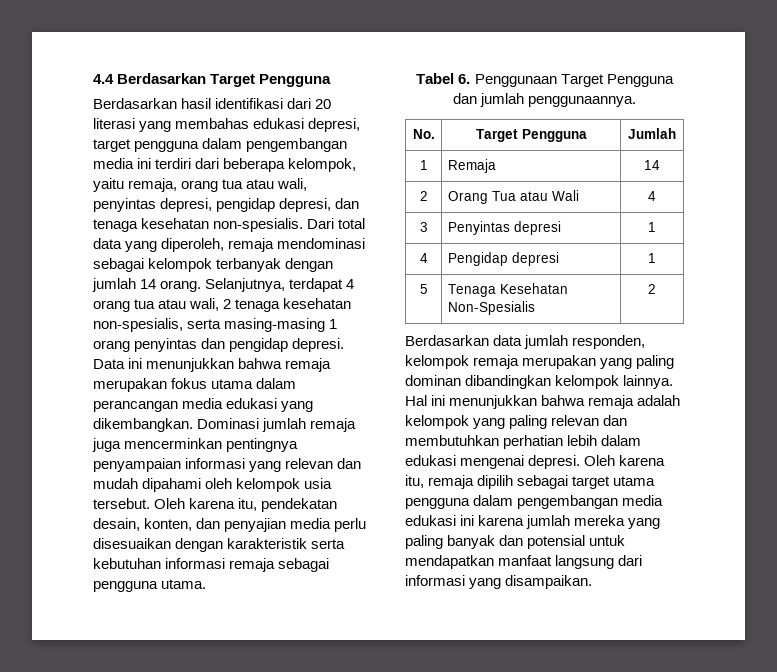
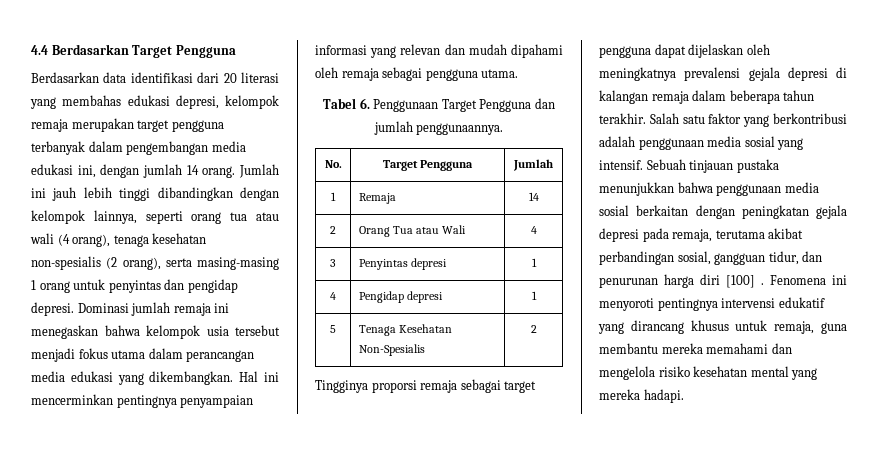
[181,98,212,109] hasil -> [103,72,127,83] data
[93,138,348,152] [93,158,357,172] [93,178,308,192] [93,198,360,212] [93,218,366,232] [93,238,366,252] [93,258,334,272] [92,278,355,292] [93,298,352,312] [93,318,183,332] target pengguna dalam pengembangan media ini terdiri dari beberapa kelompok, yaitu remaja, orang tua atau wali, penyintas depresi, pengidap depresi, dan tenaga kesehatan non-spesialis. Dari total data yang diperoleh, remaja mendominasi sebagai kelompok terbanyak dengan jumlah 14 orang. Selanjutnya, terdapat 4 orang tua atau wali, 2 tenaga kesehatan non-spesialis, -> [225,95,279,109] [31,118,224,132] [31,141,246,155] [31,164,279,178] [31,187,279,201] [31,210,279,224] [30,233,207,247] [31,256,161,270] kelompok remaja merupakan target pengguna terbanyak dalam pengembangan media edukasi ini, dengan jumlah 14 orang. Jumlah ini jauh lebih tinggi dibandingkan dengan kelompok lainnya, seperti orang tua atau wali (4 orang), tenaga kesehatan non-spesialis (2 orang),
(130, 346) none -> [73,279,106,290] untuk
[93,358,332,372] [93,378,167,392] Data ini menunjukkan bahwa remaja merupakan -> [77,302,230,316] [31,325,280,339] [31,348,75,362] Dominasi jumlah remaja ini menegaskan bahwa kelompok usia tersebut menjadi
[197,418,357,432] [92,438,121,452] Dominasi jumlah remaja juga -> [239,371,279,382] Hal ini
[236,478,333,492] [93,498,338,512] [93,518,367,532] [93,538,346,552] [93,558,226,569] kelompok usia tersebut. Oleh karena itu, pendekatan desain, konten, dan penyajian media perlu disesuaikan dengan karakteristik serta kebutuhan informasi -> (338, 72) none
[405,335,646,349] [405,355,675,369] [405,375,674,389] [405,395,681,409] [405,415,628,429] [405,435,642,449] [405,455,666,469] [405,475,656,489] [405,495,664,509] [405,515,661,529] [405,535,626,549] [405,555,643,569] [405,575,593,589] Berdasarkan data jumlah responden, kelompok remaja merupakan yang paling dominan dibandingkan kelompok lainnya. Hal ini menunjukkan bahwa remaja adalah kelompok yang paling relevan dan membutuhkan perhatian lebih dalam edukasi mengenai depresi. Oleh karena itu, remaja dipilih sebagai target utama pengguna dalam pengembangan media edukasi ini karena jumlah mereka yang paling banyak dan potensial untuk mendapatkan manfaat langsung dari informasi yang disampaikan. -> [315,379,537,393] [599,44,770,58] [599,67,847,81] [599,90,815,104] [599,113,847,127] [599,136,804,150] [599,159,779,173] [599,182,819,196] [599,205,847,219] [599,228,804,242] [599,251,823,265] [599,274,847,288] [599,297,825,311] [598,320,847,334] [599,343,792,354] [599,366,818,380] [599,389,684,403] Tingginya proporsi remaja sebagai target pengguna dapat dijelaskan oleh meningkatnya prevalensi gejala depresi di kalangan remaja dalam beberapa tahun terakhir. Salah satu faktor yang berkontribusi adalah penggunaan media sosial yang intensif. Sebuah tinjauan pustaka menunjukkan bahwa penggunaan media sosial berkaitan dengan peningkatan gejala depresi pada remaja, terutama akibat perbandingan sosial, gangguan tidur, dan penurunan harga diri [100] . Fenomena ini menyoroti pentingnya intervensi edukatif yang dirancang khusus untuk remaja, guna membantu mereka memahami dan mengelola risiko kesehatan mental yang mereka hadapi.

